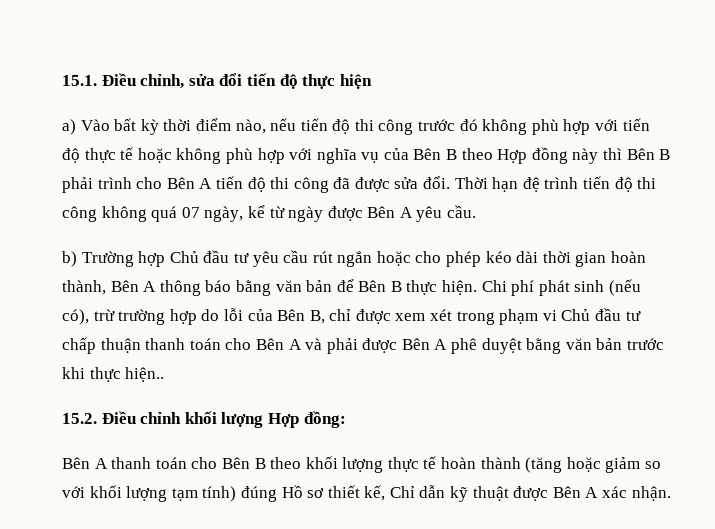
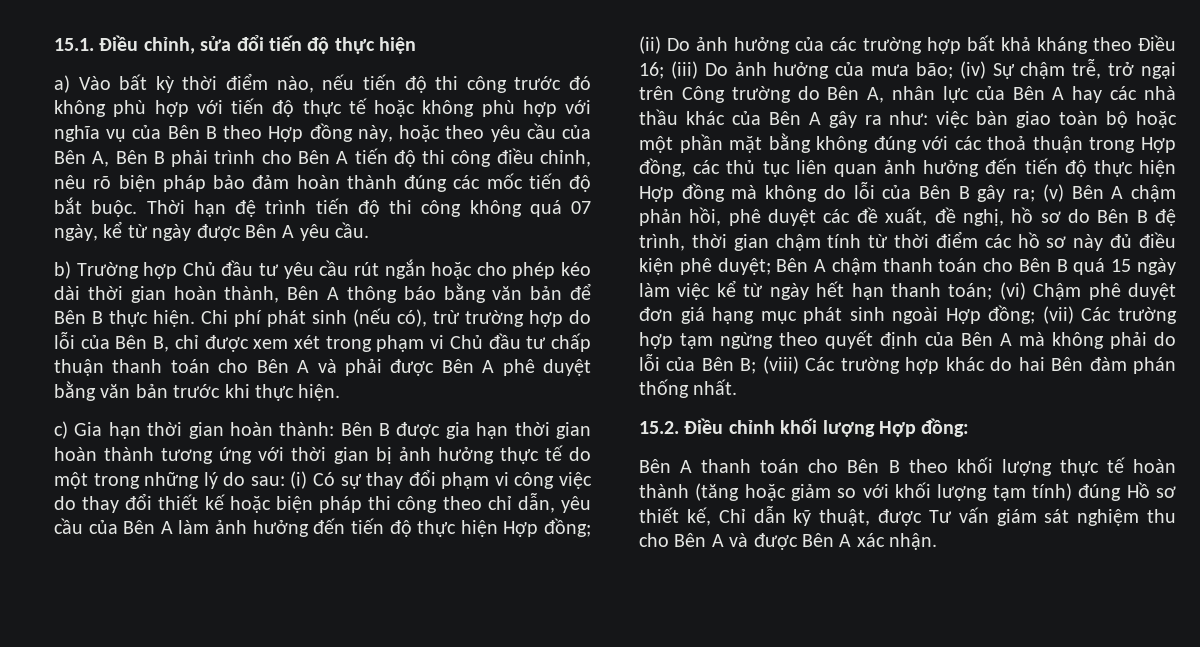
[572,148,623,164] này thì -> [357,123,591,142] [54,150,110,167] này, hoặc theo yêu cầu của Bên A,
[333,176,451,192] đã được sửa đổi. -> [496,148,591,167] [54,173,591,192] [54,197,138,217] điều chỉnh, nêu rõ biện pháp bảo đảm hoàn thành đúng các mốc tiến độ bắt buộc.
[125,367,165,382] hiện.. -> [298,384,341,401] [54,421,592,439] [54,445,591,464] [54,469,592,489] [54,493,591,513] [54,518,592,537] [639,35,1176,54] [639,59,1177,79] [639,86,1176,103] [639,109,1177,128] [639,133,1176,153] [639,158,1176,177] [639,182,1176,202] [639,207,1176,226] [639,231,1177,251] [639,258,1176,275] [639,280,1177,300] [639,305,1177,324] [639,330,1176,349] [639,354,1176,374] [639,379,738,398] hiện. // c) Gia hạn thời gian hoàn thành: Bên B được gia hạn thời gian hoàn thành tương ứng với thời gian bị ảnh hưởng thực tế do một trong những lý do sau: (i) Có sự thay đổi phạm vi công việc do thay đổi thiết kế hoặc biện pháp thi công theo chỉ dẫn, yêu cầu của Bên A làm ảnh hưởng đến tiến độ thực hiện Hợp đồng; (ii) Do ảnh hưởng của các trường hợp bất khả kháng theo Điều 16; (iii) Do ảnh hưởng của mưa bão; (iv) Sự chậm trễ, trở ngại trên Công trường do Bên A, nhân lực của Bên A hay các nhà thầu khác của Bên A gây ra như: việc bàn giao toàn bộ hoặc một phần mặt bằng không đúng với các thoả thuận trong Hợp đồng, các thủ tục liên quan ảnh hưởng đến tiến độ thực hiện Hợp đồng mà không do lỗi của Bên B gây ra; (v) Bên A chậm phản hồi, phê duyệt các đề xuất, đề nghị, hồ sơ do Bên B đệ trình, thời gian chậm tính từ thời điểm các hồ sơ này đủ điều kiện phê duyệt; Bên A chậm thanh toán cho Bên B quá 15 ngày làm việc kể từ ngày hết hạn thanh toán; (vi) Chậm phê duyệt đơn giá hạng mục phát sinh ngoài Hợp đồng; (vii) Các trường hợp tạm ngừng theo quyết định của Bên A mà không phải do lỗi của Bên B; (viii) Các trường hợp khác do hai Bên đàm phán thống nhất.
[472,486,509,501] thuật -> [819,507,1176,526] [639,533,749,547] thuật, được Tư vấn giám sát nghiệm thu cho Bên A và

